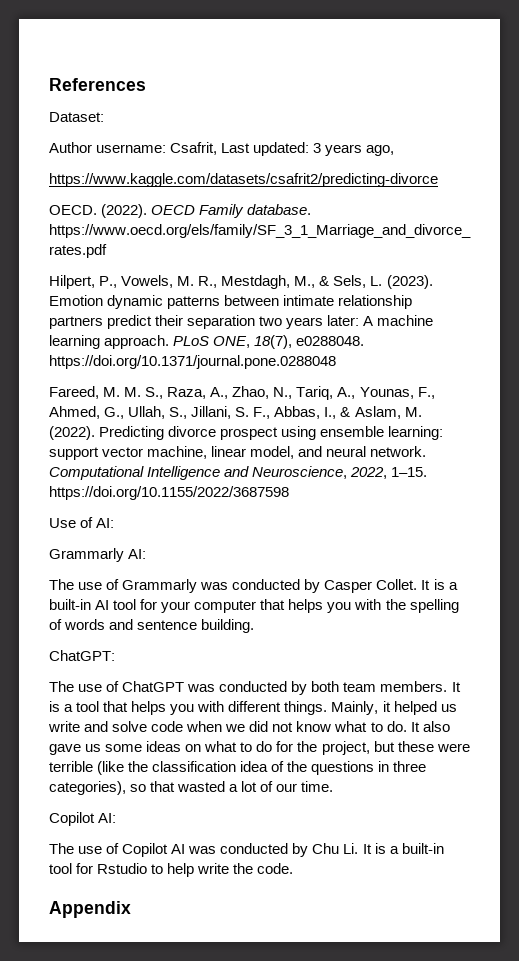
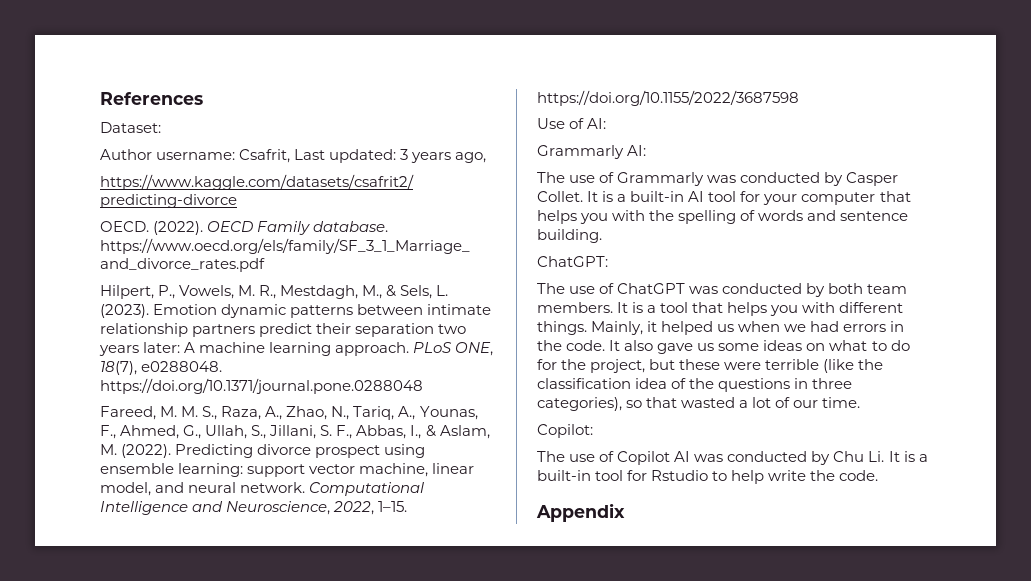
[48,721,407,732] write and solve code when we did not know what to do. -> [738,321,905,332] [537,340,606,351] when we had errors in the code.
[49,812,117,826] Copilot AI: -> [537,424,593,438] Copilot:

